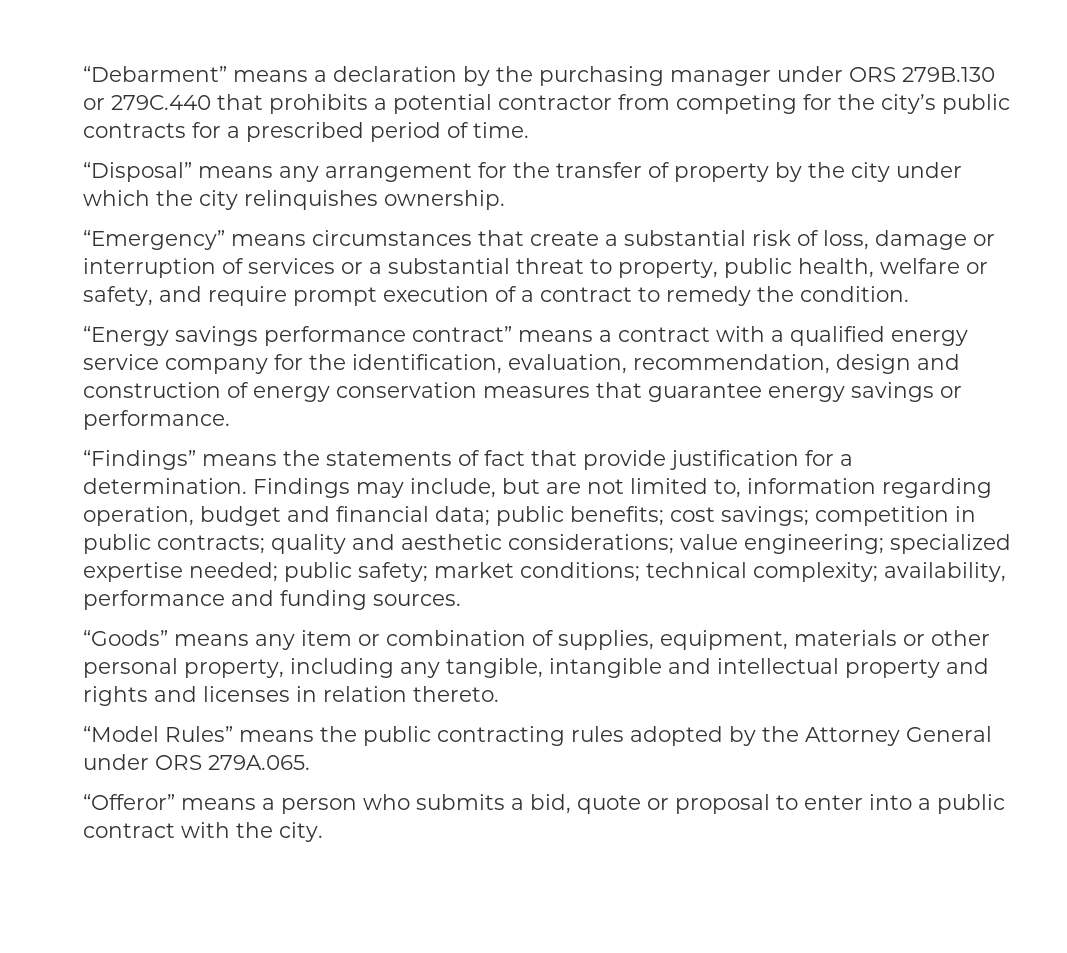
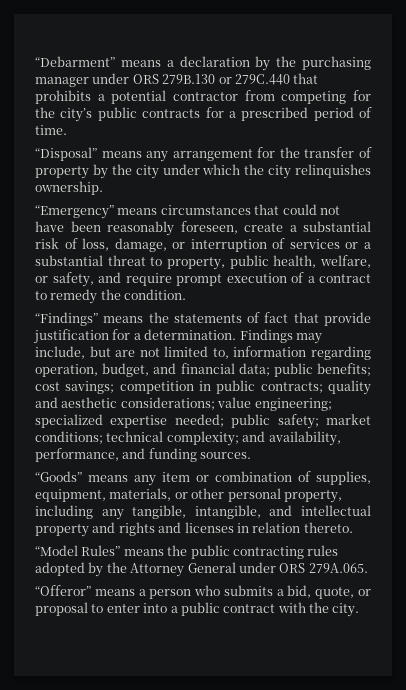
(524, 238) none -> [282,204,340,215] [35,221,238,236] could not have been reasonably foreseen,
[875,230,967,250] damage -> [114,238,167,252] damage,
[880,258,960,274] welfare -> [320,255,371,268] welfare,
[83,326,968,346] [83,354,960,374] [83,382,962,402] [83,410,230,430] // “Energy savings performance contract” means a contract with a qualified energy service company for the identification, evaluation, recommendation, design and construction of energy conservation measures that guarantee energy savings or performance. -> (187, 294) none
[200,506,281,526] budget -> [102,363,150,377] budget,
[884,562,1006,582] [83,590,225,610] availability, performance -> [242,431,341,446] [35,448,119,462] and availability, performance,
[794,630,897,646] materials -> [109,488,172,501] materials,
[549,658,662,678] intangible -> [194,505,261,519] intangible,
[577,795,641,814] quote -> [315,587,355,599] quote,

